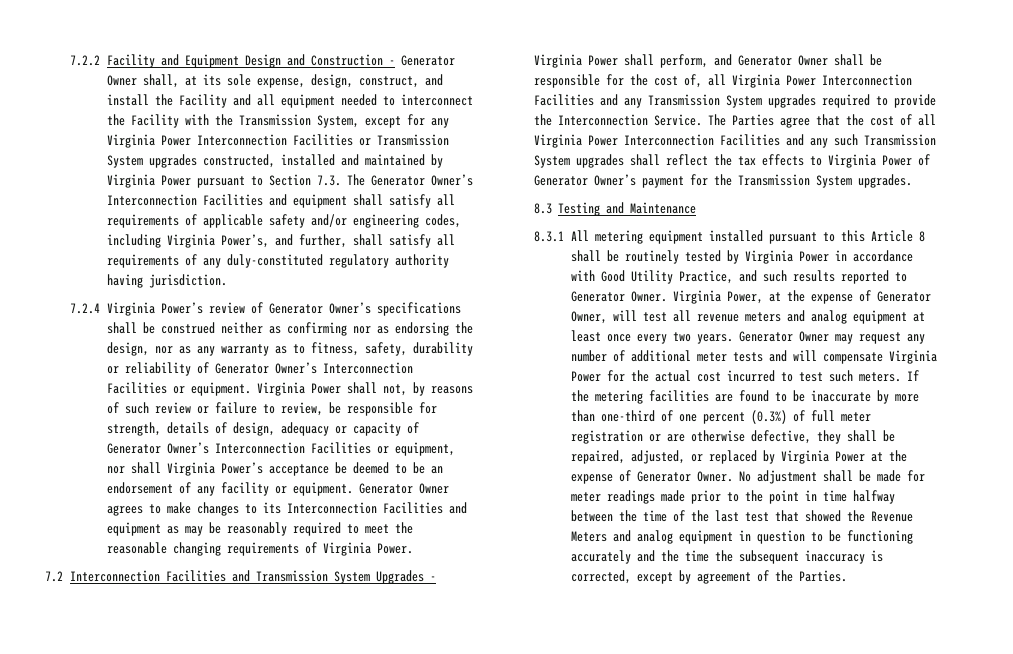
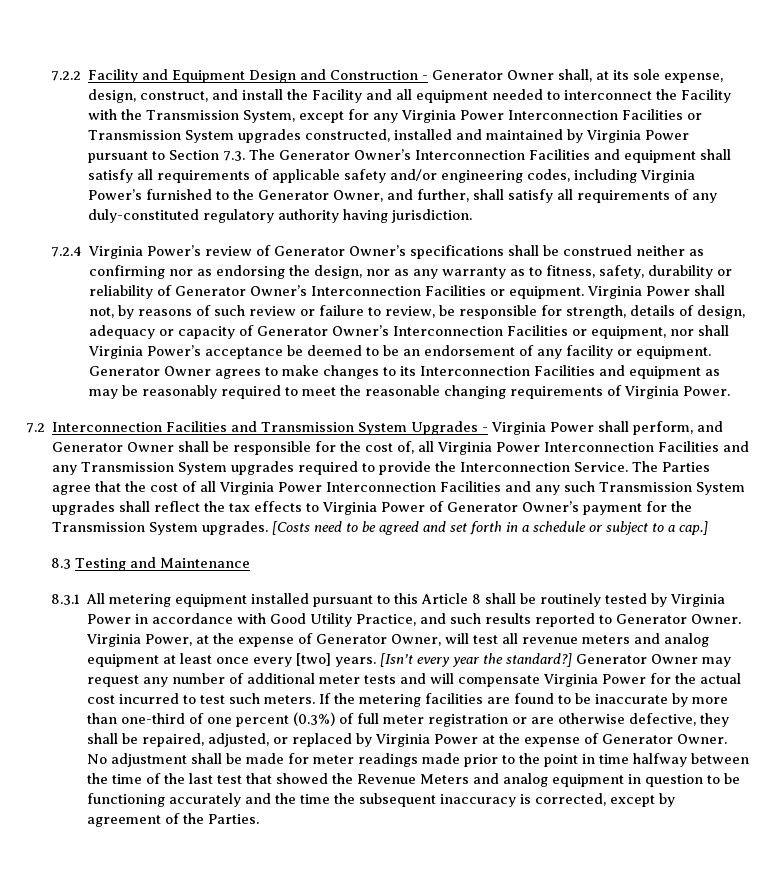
[221,234,270,248] Power’s, -> [88,189,384,202] Power’s furnished to the Generator Owner,
(913, 181) none -> [272,521,709,535] [Costs need to be agreed and set forth in a schedule or subject to a cap.]
[673,332,734,344] two years. -> [296,653,573,667] [two] years. [Isn’t every year the standard?]

